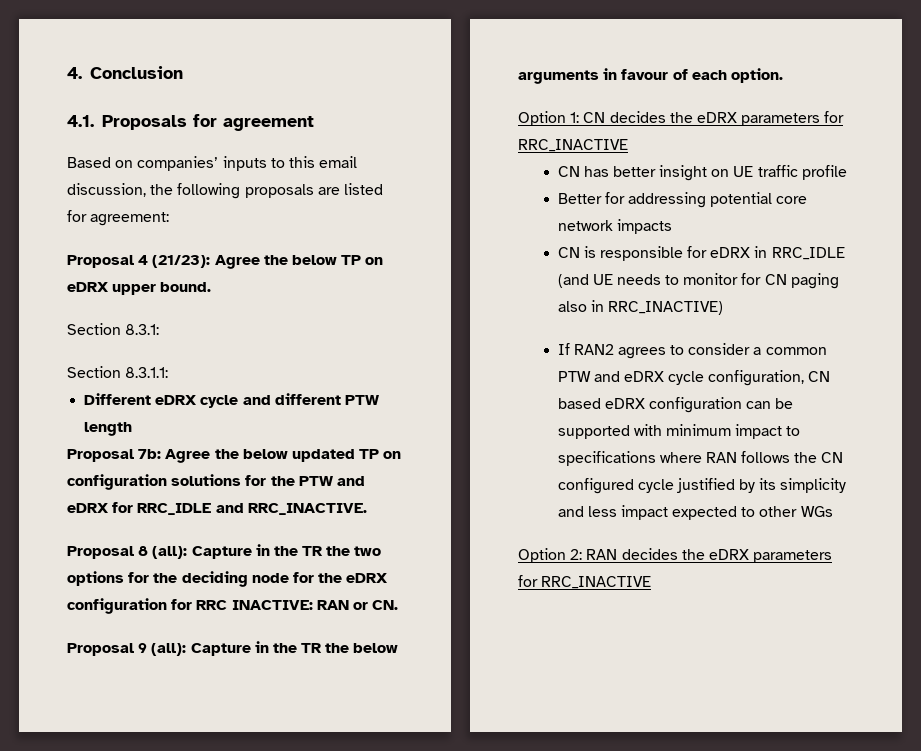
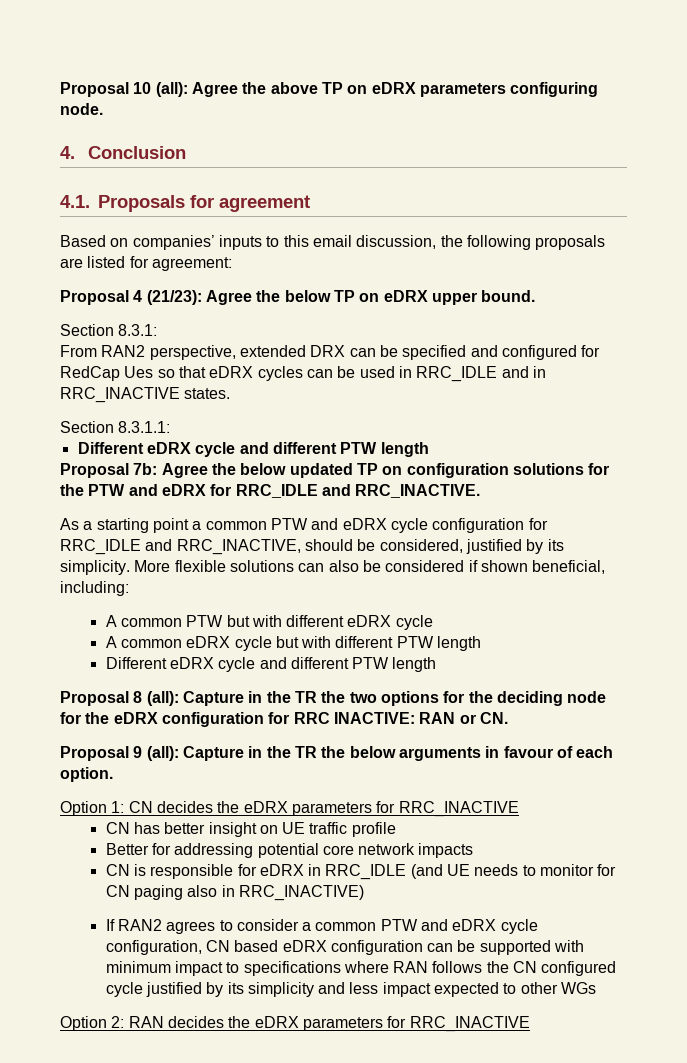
(67, 73) none -> [60,82,599,97] [60,103,103,115] Proposal 10 (all): Agree the above TP on eDRX parameters configuring node. //
(160, 329) none -> [60,345,601,360] [60,366,546,382] [60,387,231,403] // From RAN2 perspective, extended DRX can be specified and configured for RedCap Ues so that eDRX cycles can be used in RRC_IDLE and in RRC_INACTIVE states.
(367, 509) none -> [60,518,548,533] [60,539,564,555] [60,560,606,575] [60,581,129,596] [105,615,433,630] [105,636,482,651] [105,657,437,672] // As a starting point a common PTW and eDRX cycle configuration for RRC_IDLE and RRC_INACTIVE, should be considered, justified by its simplicity. More flexible solutions can also be considered if shown beneficial, including: // A common PTW but with different eDRX cycle // A common eDRX cycle but with different PTW length // Different eDRX cycle and different PTW length

